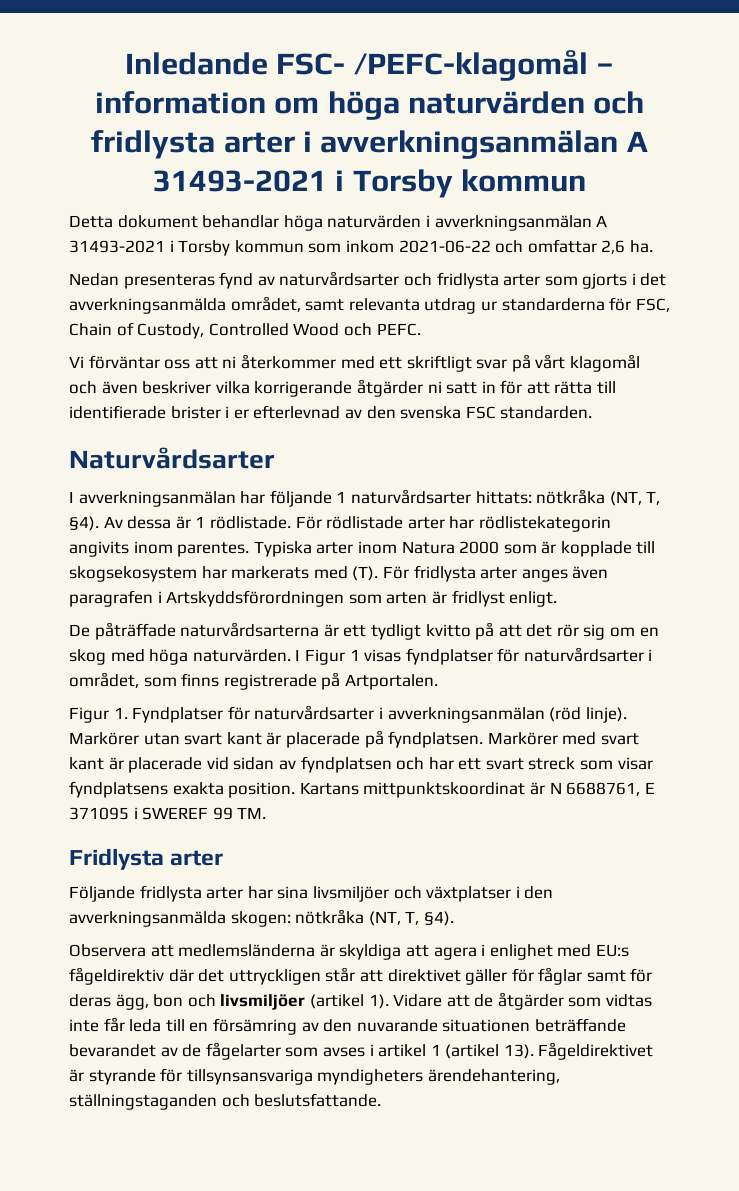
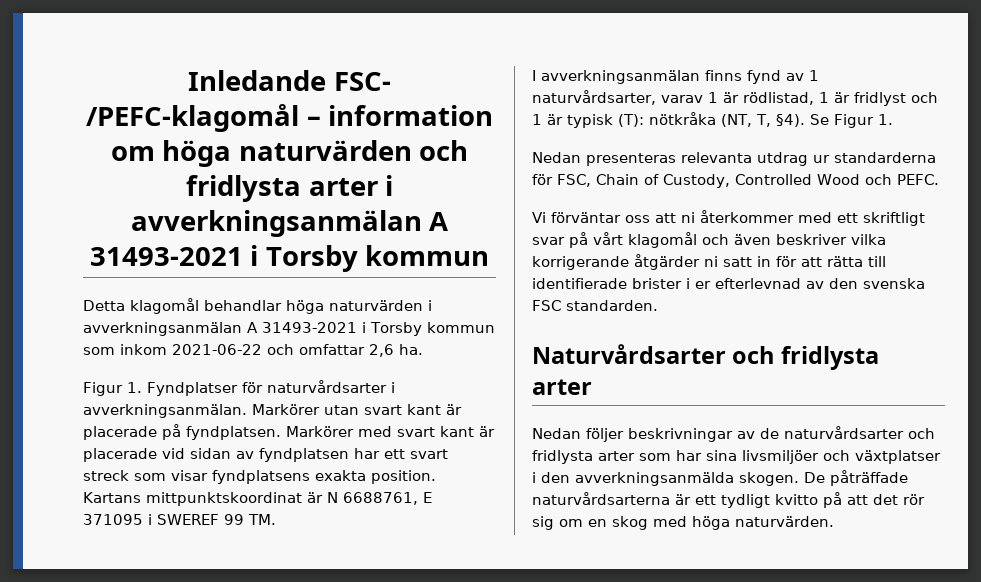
[117,215,198,228] dokument -> [130,298,199,314] klagomål
[69,271,667,289] [69,296,345,314] Nedan presenteras fynd av naturvårdsarter och fridlysta arter som gjorts i det avverkningsanmälda området, samt -> [83,380,395,396] [83,404,462,418] [83,424,495,440] [83,448,448,462] [83,470,436,484] [83,492,432,506] [83,514,276,525] [532,70,819,84] [532,90,938,106] [532,112,893,128] [532,152,676,166] Figur 1. Fyndplatser för naturvårdsarter i avverkningsanmälan. Markörer utan svart kant är placerade på fyndplatsen. Markörer med svart kant är placerade vid sidan av fyndplatsen har ett svart streck som visar fyndplatsens exakta position. Kartans mittpunktskoordinat är N 6688761, E 371095 i SWEREF 99 TM. // I avverkningsanmälan finns fynd av 1 naturvårdsarter, varav 1 är rödlistad, 1 är fridlyst och 1 är typisk (T): nötkråka (NT, T, §4). Se Figur 1. // Nedan presenteras
[69,489,661,507] [69,516,611,532] [69,541,656,557] [69,565,609,582] [69,590,558,607] // I avverkningsanmälan har följande 1 naturvårdsarter hittats: nötkråka (NT, T, §4). Av dessa är 1 rödlistade. För rödlistade arter har rödlistekategorin angivits inom parentes. Typiska arter inom Natura 2000 som är kopplade till skogsekosystem har markerats med (T). För fridlysta arter anges även paragrafen i Artskyddsförordningen som arten är fridlyst enligt. // -> [732,346,879,370] [532,379,592,395] [532,426,935,442] [532,450,941,464] [532,472,799,486] och fridlysta arter // Nedan följer beskrivningar av de naturvårdsarter och fridlysta arter som har sina livsmiljöer och växtplatser i den avverkningsanmälda skogen.
[295,647,653,665] [69,672,438,690] [69,705,627,723] [69,730,639,748] [69,756,653,773] [69,781,655,798] [69,807,267,820] [69,848,224,870] [69,885,554,902] [69,909,454,927] [69,944,629,960] [69,967,653,985] [69,992,653,1010] [69,1017,626,1035] [69,1042,654,1060] [69,1068,560,1085] [69,1093,382,1110] I Figur 1 visas fyndplatser för naturvårdsarter i området, som finns registrerade på Artportalen. // Figur 1. Fyndplatser för naturvårdsarter i avverkningsanmälan (röd linje). Markörer utan svart kant är placerade på fyndplatsen. Markörer med svart kant är placerade vid sidan av fyndplatsen och har ett svart streck som visar fyndplatsens exakta position. Kartans mittpunktskoordinat är N 6688761, E 371095 i SWEREF 99 TM. // Fridlysta arter // Följande fridlysta arter har sina livsmiljöer och växtplatser i den avverkningsanmälda skogen: nötkråka (NT, T, §4). // Observera att medlemsländerna är skyldiga att agera i enlighet med EU:s fågeldirektiv där det uttryckligen står att direktivet gäller för fåglar samt för deras ägg, bon och livsmiljöer (artikel 1). Vidare att de åtgärder som vidtas inte får leda till en försämring av den nuvarande situationen beträffande bevarandet av de fågelarter som avses i artikel 1 (artikel 13). Fågeldirektivet är styrande för tillsynsansvariga myndigheters ärendehantering, ställningstaganden och beslutsfattande. -> (834, 521) none

